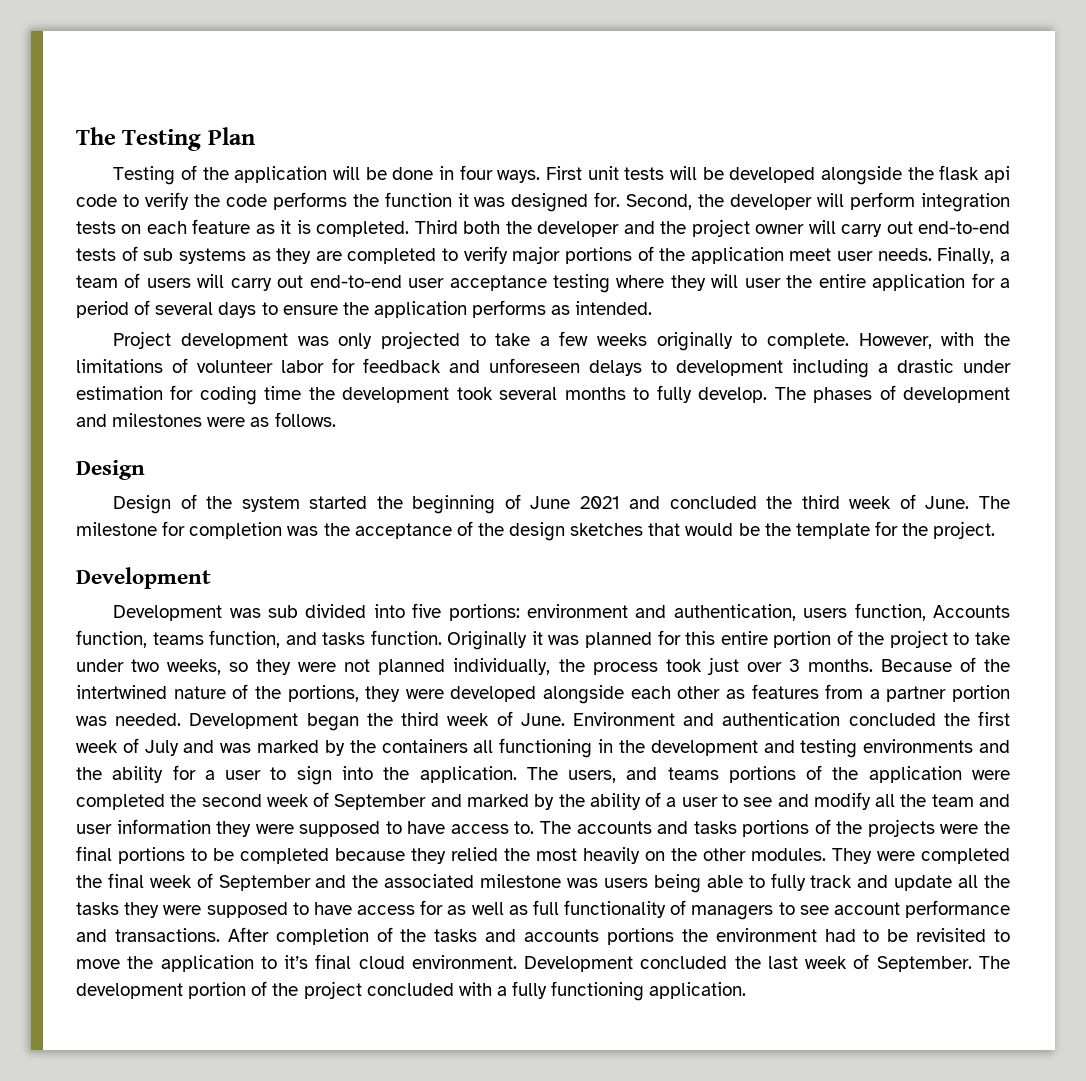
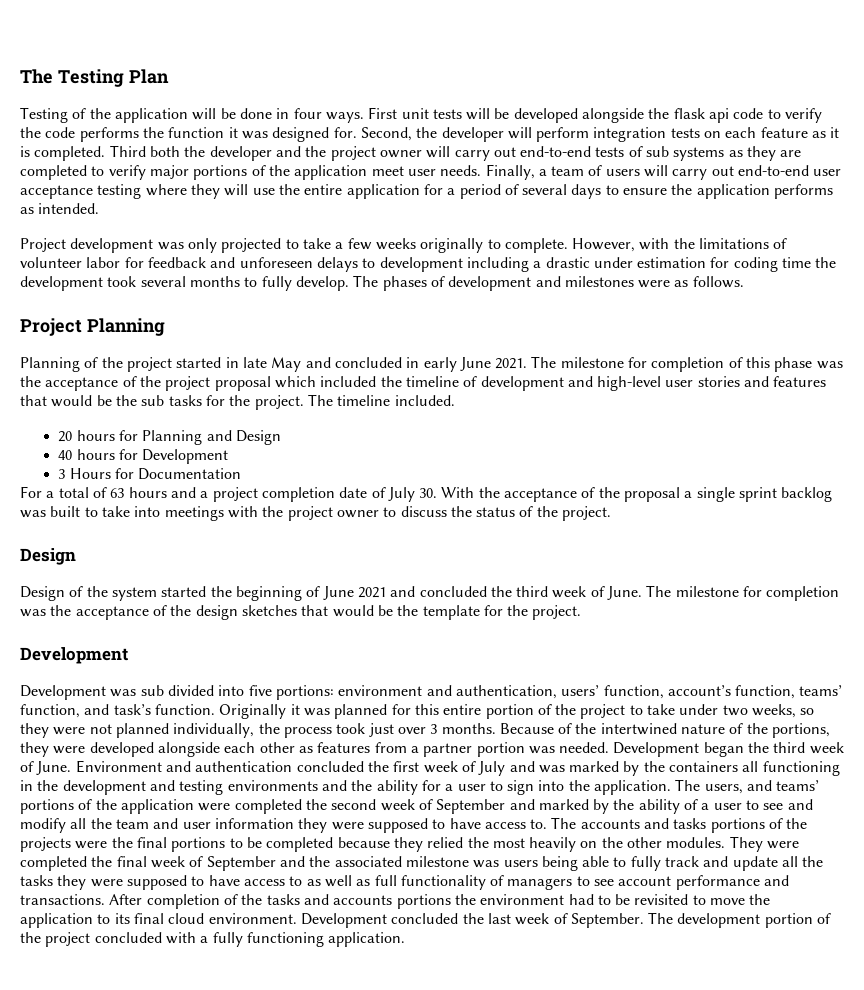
[744,278,781,288] user -> [252,188,275,195] use
(336, 419) none -> [20,318,165,336] [20,356,843,372] [20,376,827,391] [20,394,455,410] [58,430,282,445] [58,449,229,464] [58,468,242,480] [20,486,833,502] [20,506,612,521] // Project Planning // Planning of the project started in late May and concluded in early June 2021. The milestone for completion of this phase was the acceptance of the project proposal which included the timeline of development and high-level user stories and features that would be the sub tasks for the project. The timeline included. // 20 hours for Planning and Design // 40 hours for Development // 3 Hours for Documentation // For a total of 63 hours and a project completion date of July 30. With the acceptance of the proposal a single sprint backlog was built to take into meetings with the project owner to discuss the status of the project.
[803,603,1011,621] [76,630,204,648] users function, Accounts function, teams -> [561,685,843,699] users’ function, account’s function, teams’
[322,632,366,645] tasks -> [113,704,151,715] task’s
[667,767,719,780] teams -> [776,780,820,791] teams’
[420,900,444,915] for -> [289,876,303,886] to
[284,955,309,969] it’s -> [114,913,130,924] its

